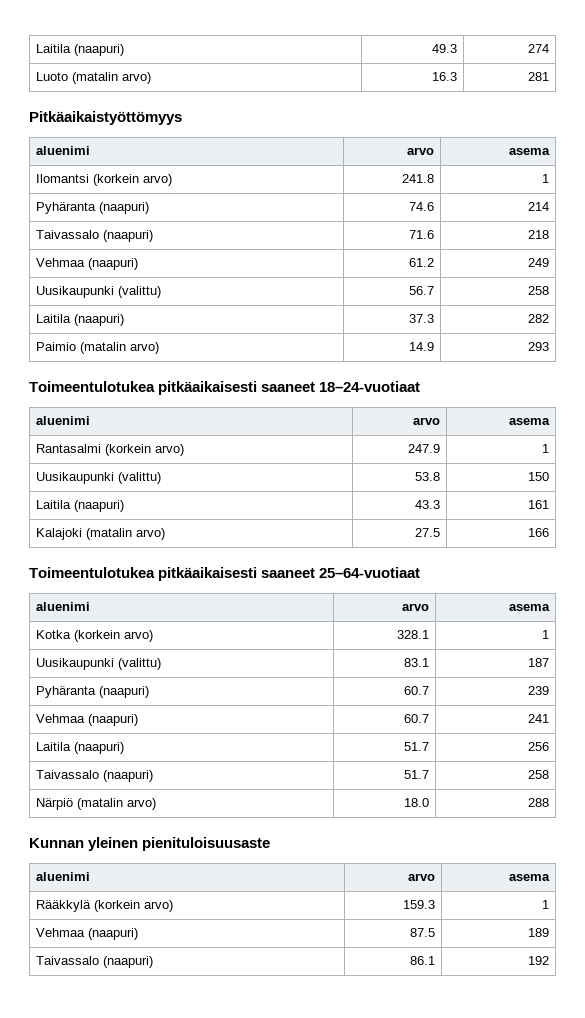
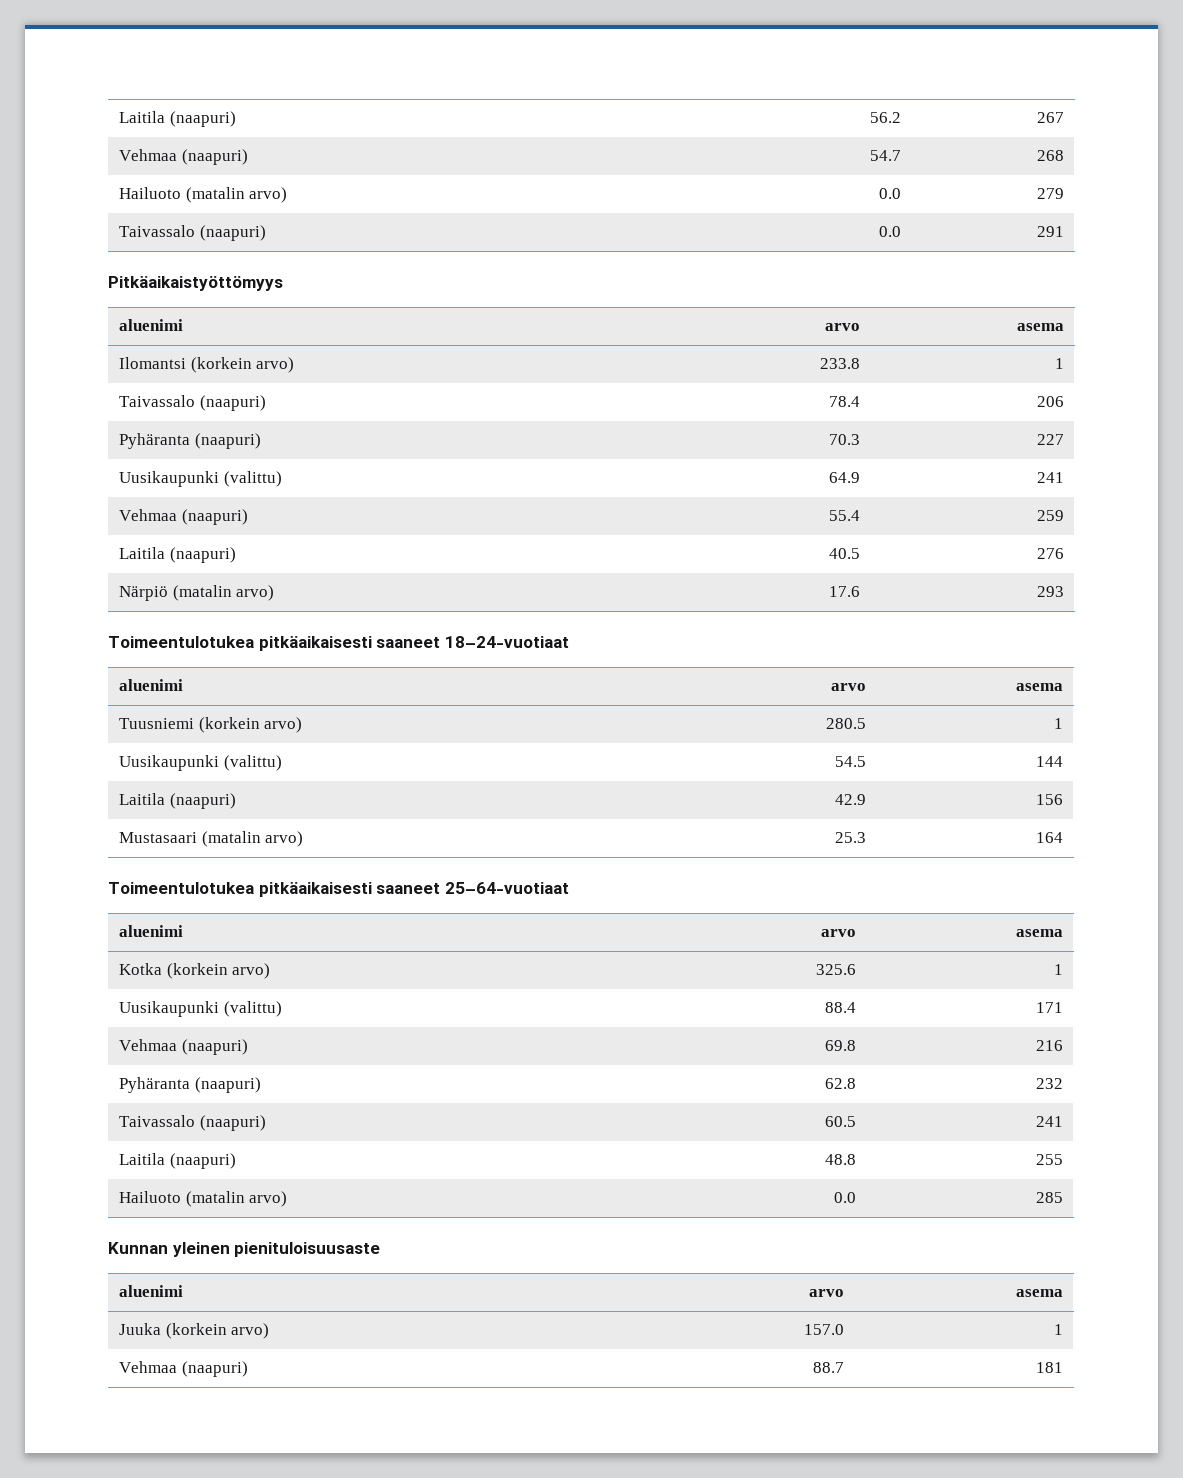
[36,44,125,56] [431,44,457,53] [527,44,549,53] [36,72,152,84] [431,72,457,81] [527,72,549,81] Laitila (naapuri) | 49.3 | 274 // Luoto (matalin arvo) | 16.3 | 281 -> [119,111,236,127] [869,112,901,123] [1036,112,1064,123] [119,149,248,165] [869,150,901,161] [1036,150,1064,161] [119,187,288,203] [878,188,901,199] [1036,188,1064,199] [119,225,266,241] [878,226,901,237] [1036,226,1064,237] Laitila (naapuri) | 56.2 | 267 // Vehmaa (naapuri) | 54.7 | 268 // Hailuoto (matalin arvo) | 0.0 | 279 // Taivassalo (naapuri) | 0.0 | 291
[401,174,434,183] [541,174,549,183] [36,202,150,214] [408,202,434,211] [527,202,549,211] [36,230,154,242] [408,230,434,239] [527,230,549,239] [36,258,139,270] [408,258,434,267] [527,258,549,267] [36,286,162,298] [408,286,434,295] [527,286,549,295] [36,314,125,326] [408,314,434,323] [527,314,549,323] [36,342,160,354] [408,342,434,351] 241.8 | 1 // Pyhäranta (naapuri) | 74.6 | 214 // Taivassalo (naapuri) | 71.6 | 218 // Vehmaa (naapuri) | 61.2 | 249 // Uusikaupunki (valittu) | 56.7 | 258 // Laitila (naapuri) | 37.3 | 282 // Paimio (matalin arvo) | 14.9 -> [819,358,860,369] [1054,358,1064,369] [119,395,266,411] [828,396,860,407] [1036,396,1064,407] [119,433,261,449] [828,434,860,445] [1036,434,1064,445] [119,471,282,487] [828,472,860,483] [1036,472,1064,483] [119,509,248,525] [828,510,860,521] [1036,510,1064,521] [119,547,236,563] [828,548,860,559] [1036,548,1064,559] [119,585,275,601] [828,586,860,597] 233.8 | 1 // Taivassalo (naapuri) | 78.4 | 206 // Pyhäranta (naapuri) | 70.3 | 227 // Uusikaupunki (valittu) | 64.9 | 241 // Vehmaa (naapuri) | 55.4 | 259 // Laitila (naapuri) | 40.5 | 276 // Närpiö (matalin arvo) | 17.6
[36,444,185,456] [407,444,440,453] [541,444,549,453] [36,472,162,484] [414,472,440,481] [527,472,549,481] [36,500,125,512] [414,500,440,509] [527,500,549,509] [36,528,166,540] [414,528,440,537] [527,528,549,537] Rantasalmi (korkein arvo) | 247.9 | 1 // Uusikaupunki (valittu) | 53.8 | 150 // Laitila (naapuri) | 43.3 | 161 // Kalajoki (matalin arvo) | 27.5 | 166 -> [119,717,303,733] [825,718,866,729] [1053,718,1063,729] [119,755,282,771] [834,756,866,767] [1035,756,1063,767] [119,793,236,809] [834,794,866,805] [1035,794,1063,805] [119,831,304,847] [834,832,866,843] [1035,832,1063,843] Tuusniemi (korkein arvo) | 280.5 | 1 // Uusikaupunki (valittu) | 54.5 | 144 // Laitila (naapuri) | 42.9 | 156 // Mustasaari (matalin arvo) | 25.3 | 164
[396,630,429,639] [541,630,549,639] [36,658,162,670] [403,658,429,667] [527,658,549,667] [36,686,150,698] [403,686,429,695] [527,686,549,695] [36,714,139,726] [403,714,429,723] 328.1 | 1 // Uusikaupunki (valittu) | 83.1 | 187 // Pyhäranta (naapuri) | 60.7 | 239 // Vehmaa (naapuri) | 60.7 -> [815,964,856,975] [1053,964,1063,975] [119,1001,282,1017] [824,1002,856,1013] [1035,1002,1063,1013] [119,1039,248,1055] [824,1040,856,1051] [1035,1040,1063,1051] [119,1077,261,1093] [824,1078,856,1089] [1035,1078,1063,1089] [119,1115,266,1131] [824,1116,856,1127] 325.6 | 1 // Uusikaupunki (valittu) | 88.4 | 171 // Vehmaa (naapuri) | 69.8 | 216 // Pyhäranta (naapuri) | 62.8 | 232 // Taivassalo (naapuri) | 60.5
[403,742,429,751] [527,742,549,751] [36,770,154,782] [403,770,429,779] [527,770,549,779] [36,798,157,810] [403,798,429,807] [527,798,549,807] 51.7 | 256 // Taivassalo (naapuri) | 51.7 | 258 // Närpiö (matalin arvo) | 18.0 | 288 -> [824,1154,856,1165] [1035,1154,1063,1165] [119,1191,288,1207] [833,1192,856,1203] [1035,1192,1063,1203] 48.8 | 255 // Hailuoto (matalin arvo) | 0.0 | 285
[36,900,174,912] [402,900,435,909] Rääkkylä (korkein arvo) | 159.3 -> [119,1323,270,1339] [803,1324,844,1335] Juuka (korkein arvo) | 157.0
[409,928,435,937] [527,928,549,937] [36,956,154,968] [409,956,435,965] [527,956,549,965] 87.5 | 189 // Taivassalo (naapuri) | 86.1 | 192 -> [812,1362,844,1373] [1035,1362,1063,1373] 88.7 | 181

